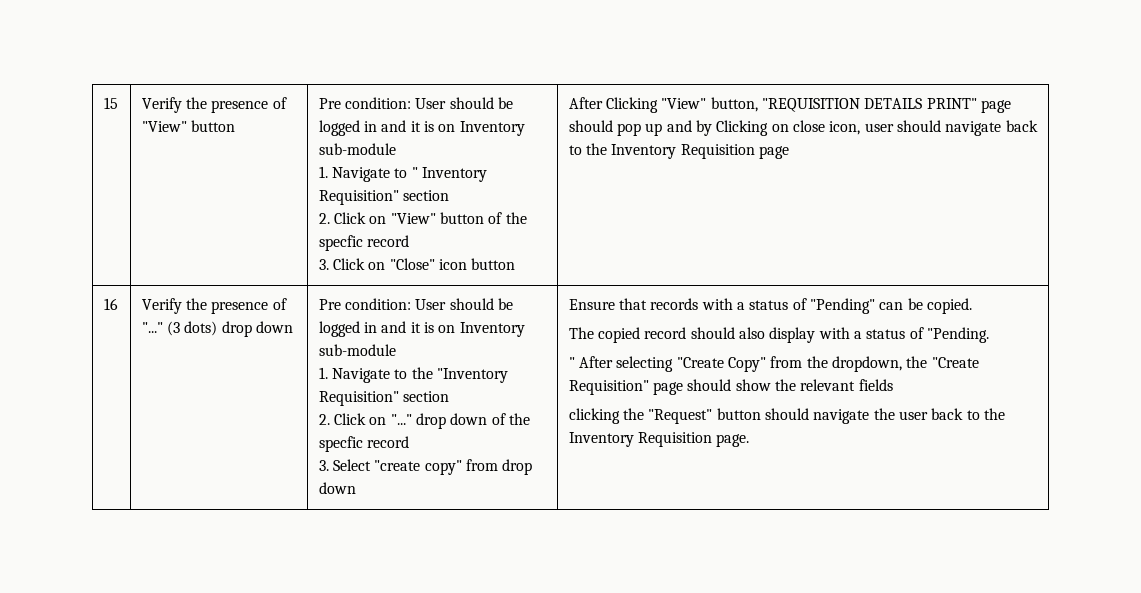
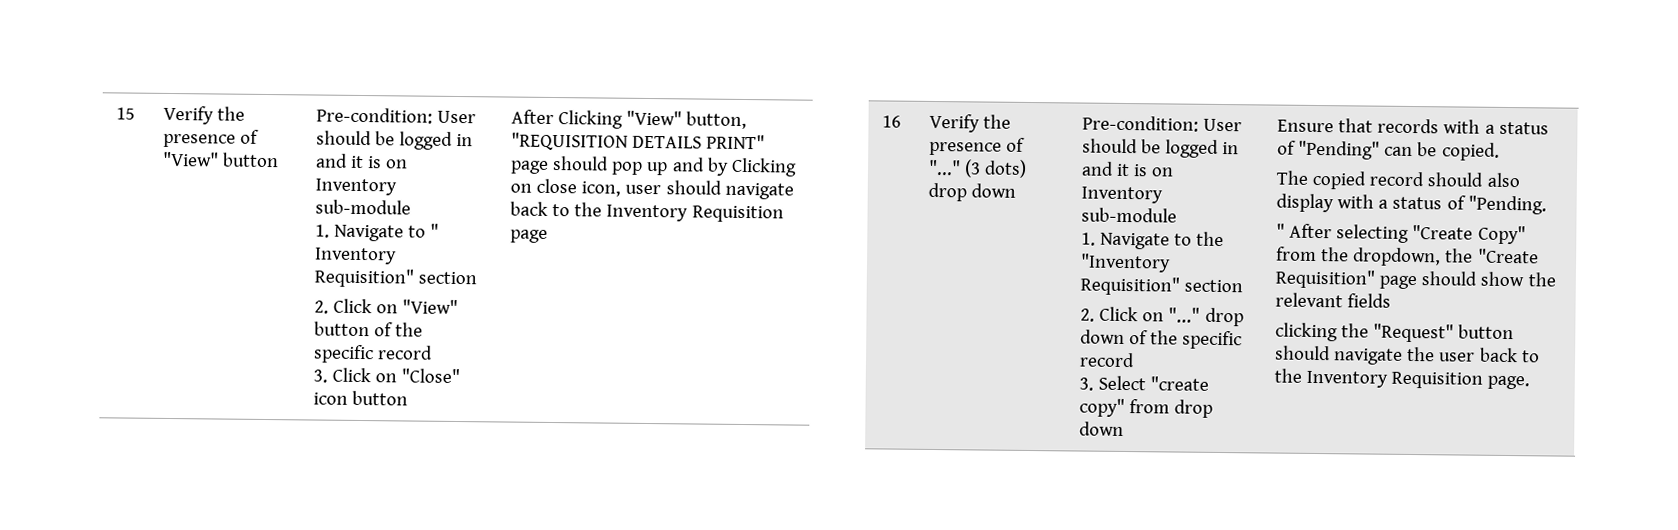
[318,97,412,109] Pre condition: -> [316,107,434,124] Pre-condition:
[318,235,363,251] specfic -> [313,344,375,364] specific
[318,298,412,310] Pre condition: -> [1082,115,1200,132] Pre-condition:
[318,436,363,452] specfic -> [1182,330,1243,350] specific

